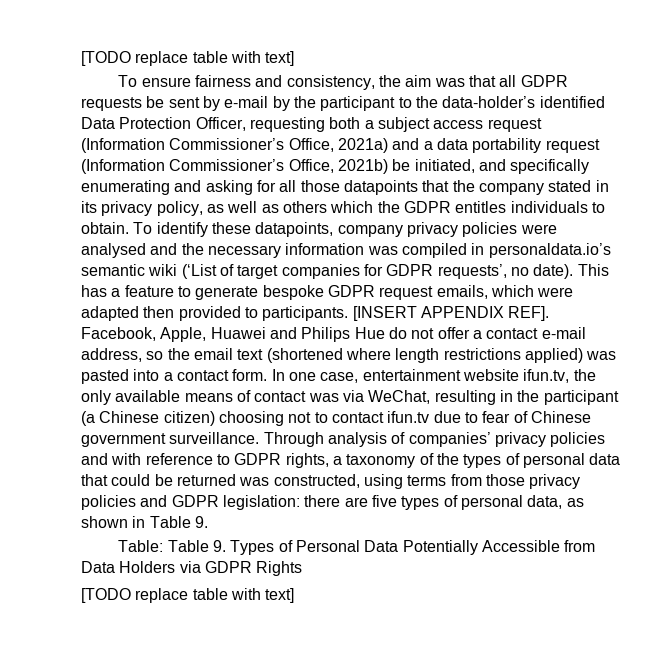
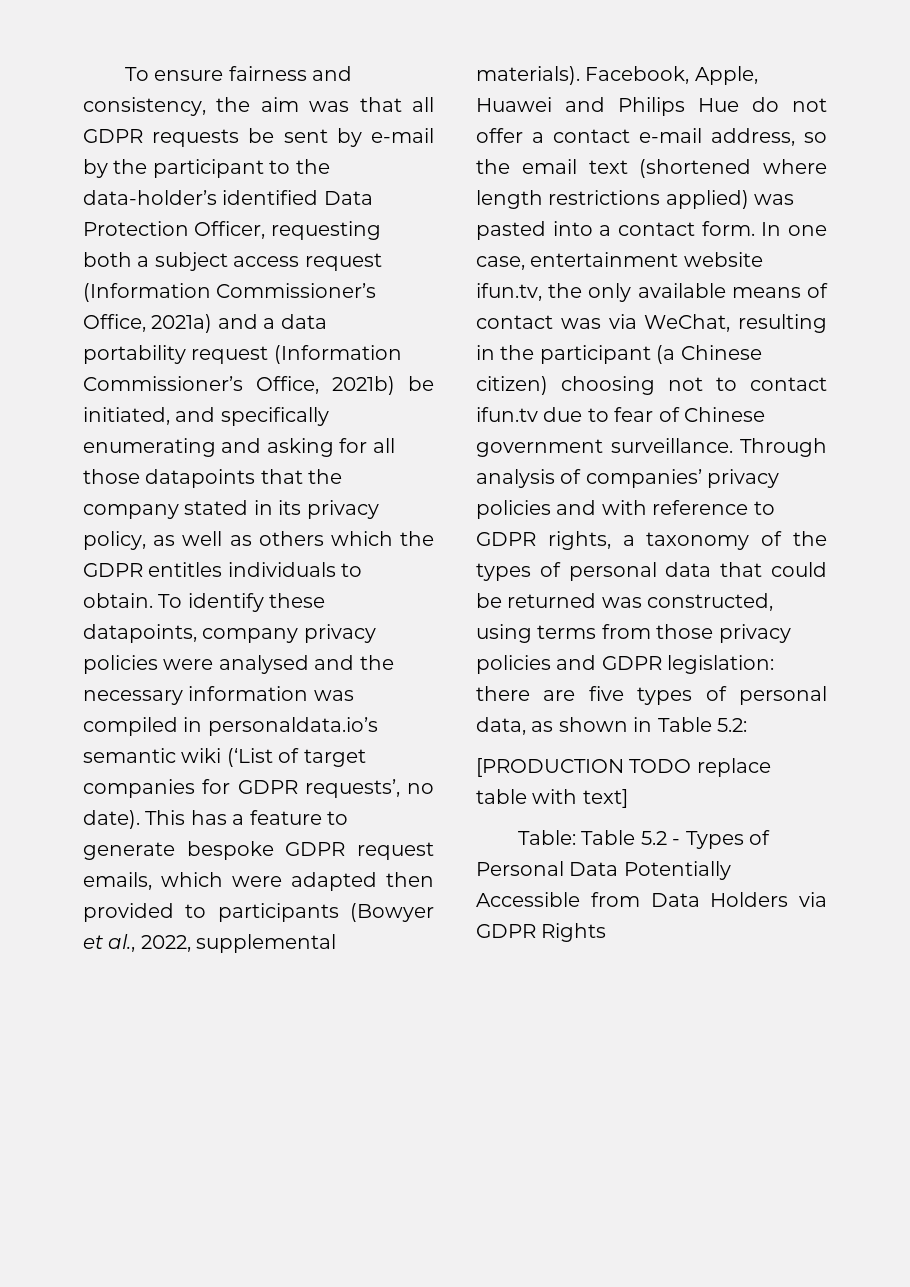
[81,51,295,66] [TODO replace table with text] // -> (125, 74) none
[262,306,550,321] participants. [INSERT APPENDIX REF]. -> [217,903,434,922] [83,934,337,953] [476,66,580,85] participants (Bowyer et al., 2022, supplemental materials).
[194,516,208,528] 9. -> [717,718,747,732] [476,758,771,777] [476,789,628,808] 5.2: // [PRODUCTION TODO replace table with text]
[212,540,226,552] 9. -> [640,831,681,845] 5.2 -
[81,588,295,603] // [TODO replace table with text] -> (607, 932) none

